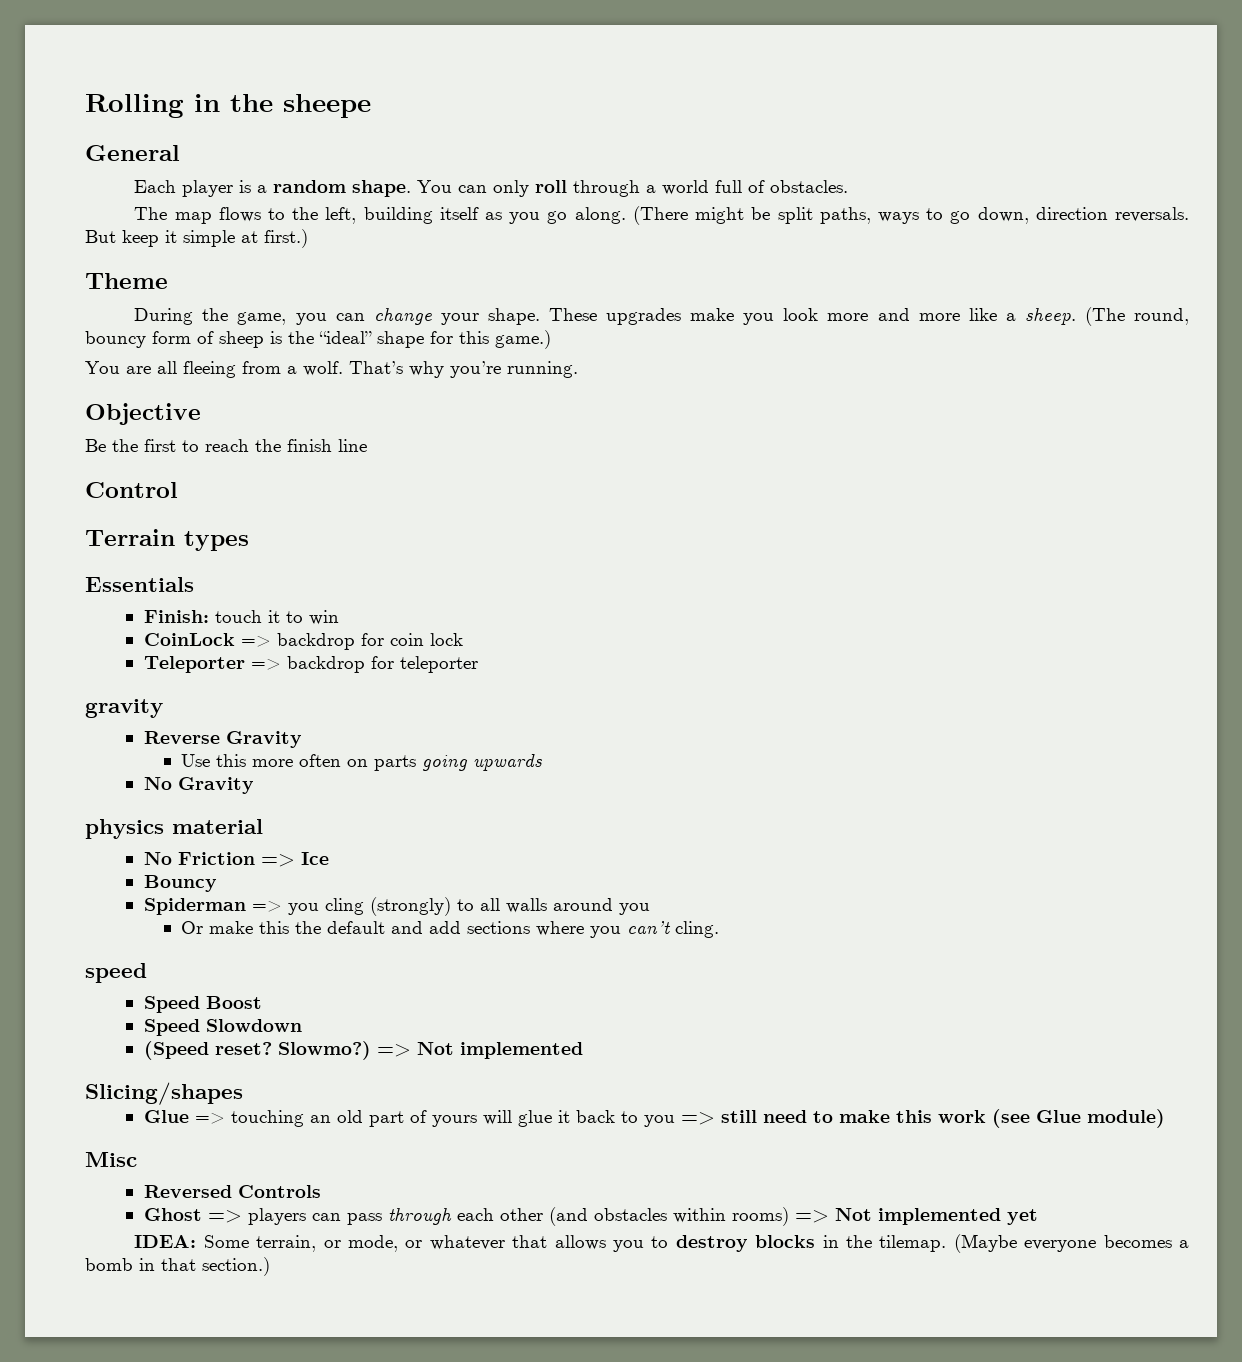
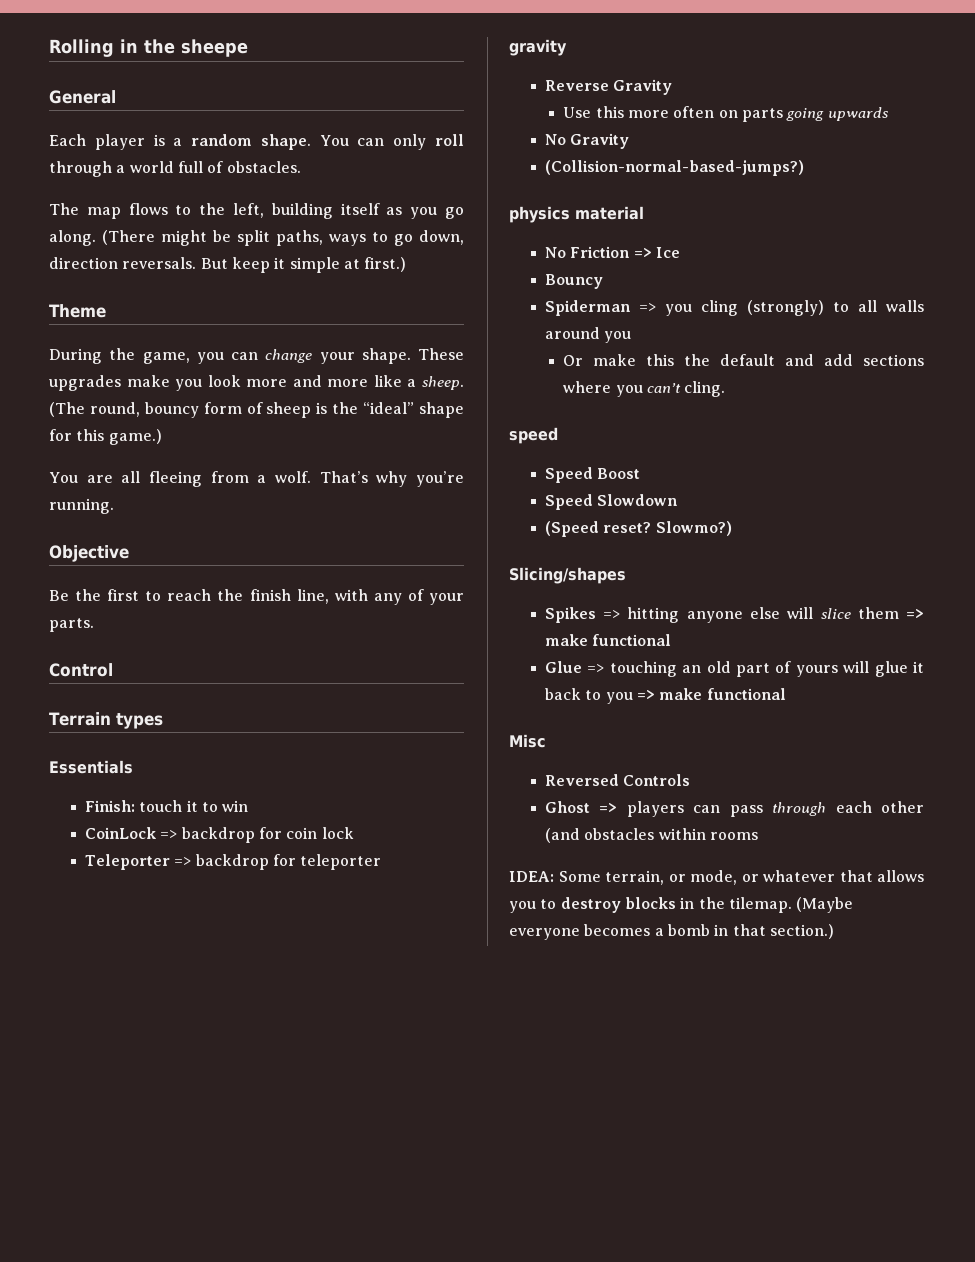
[338,439,367,452] line -> [296,589,464,605] [49,618,94,632] line, with any of your parts.
(254, 785) none -> [544,160,804,176] // (Collision-normal-based-jumps?)
[376,1042,583,1059] [85,1082,243,1105] => Not implemented // Slicing/shapes -> [509,567,626,584] [544,607,924,623] [544,634,672,646] // Slicing/shapes // Spikes => hitting anyone else will slice them => make functional
[720,1109,1165,1128] still need to make this work (see Glue module) -> [659,688,786,700] make functional
[731,1207,1038,1226] rooms) => Not implemented yet -> [709,832,758,840] rooms

